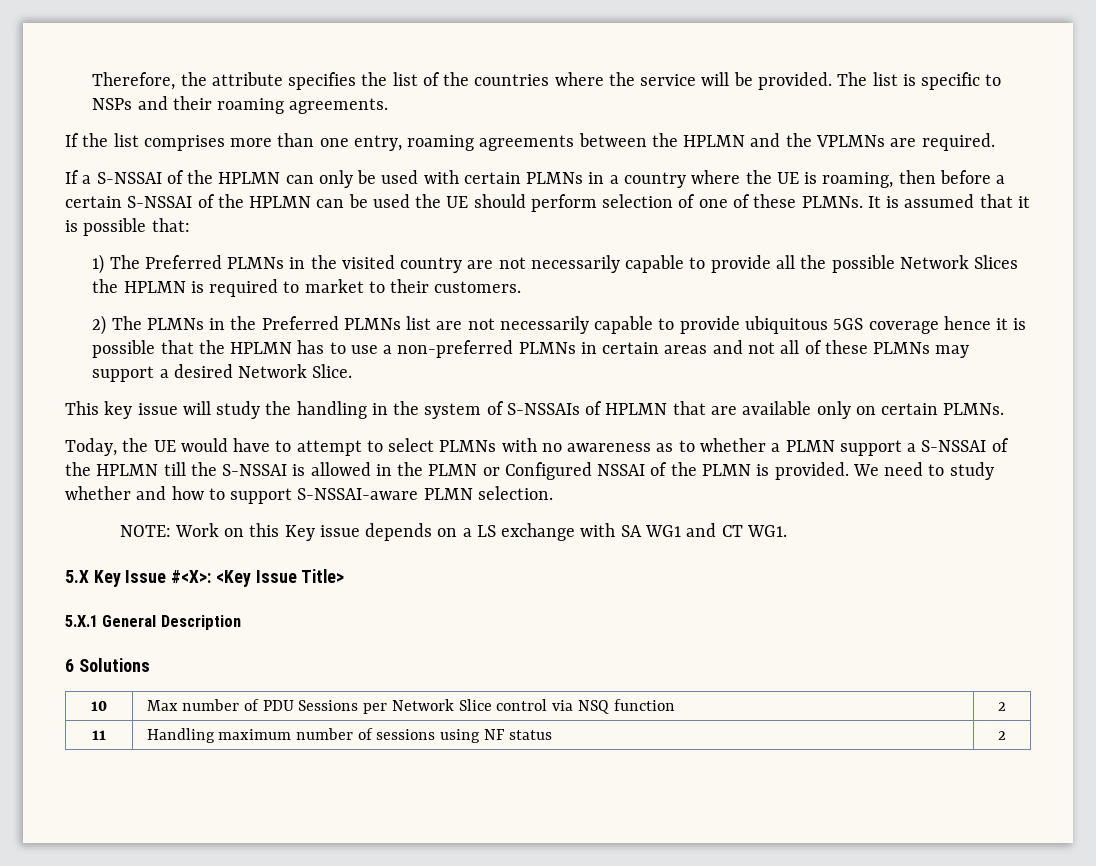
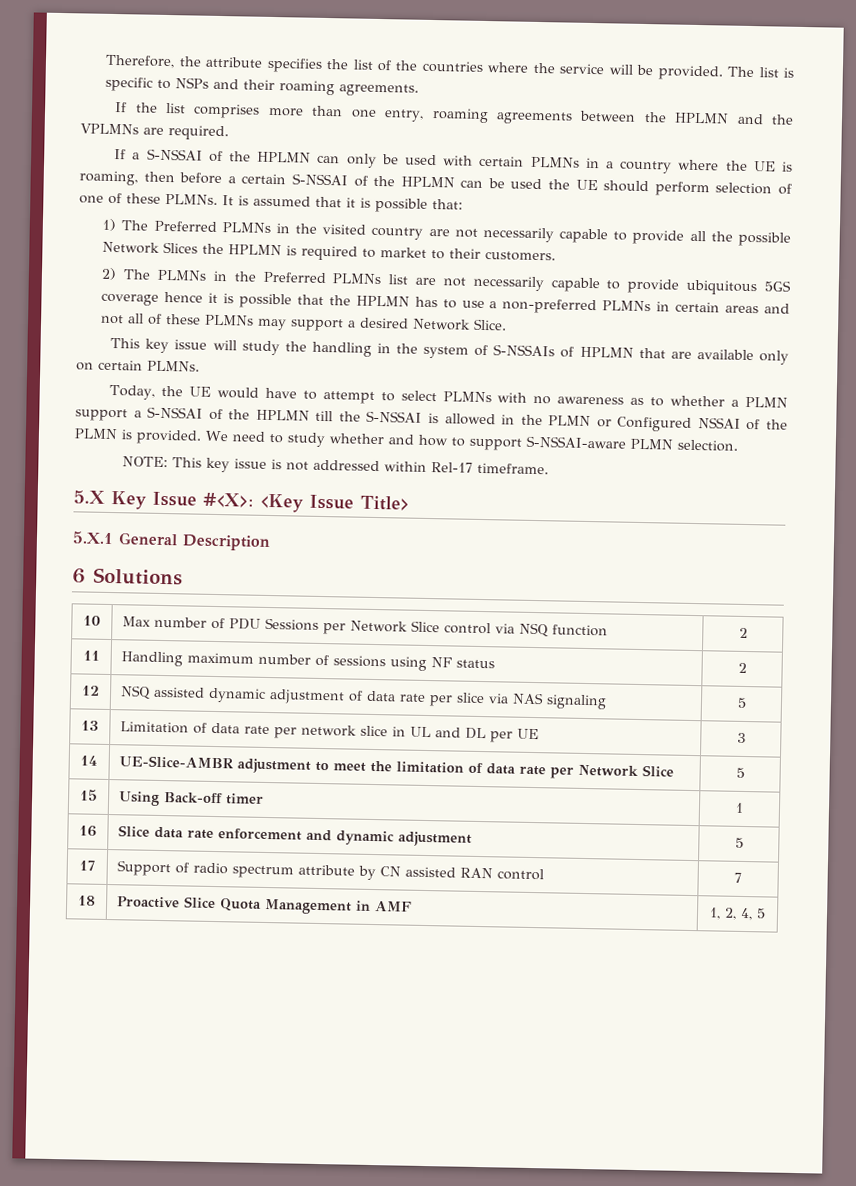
[174,523,787,541] Work on this Key issue depends on a LS exchange with SA WG1 and CT WG1. -> [172,457,550,475] This key issue is not addressed within Rel-17 timeframe.
(1006, 735) none -> [82,685,100,696] [120,685,608,710] [736,697,747,709] [81,720,99,731] [120,721,540,743] [736,732,746,744] [80,755,98,766] [119,755,675,779] [735,767,745,778] [80,789,98,801] [118,791,265,806] [735,802,744,813] [79,825,97,837] [118,825,473,847] [734,837,744,848] [79,860,95,871] [117,860,545,881] [734,872,742,883] [78,895,96,906] [117,896,413,915] [709,907,766,921] // 12 | NSQ assisted dynamic adjustment of data rate per slice via NAS signaling | 5 // 13 | Limitation of data rate per network slice in UL and DL per UE | 3 // 14 | UE-Slice-AMBR adjustment to meet the limitation of data rate per Network Slice | 5 // 15 | Using Back-off timer | 1 // 16 | Slice data rate enforcement and dynamic adjustment | 5 // 17 | Support of radio spectrum attribute by CN assisted RAN control | 7 // 18 | Proactive Slice Quota Management in AMF | 1, 2, 4, 5

